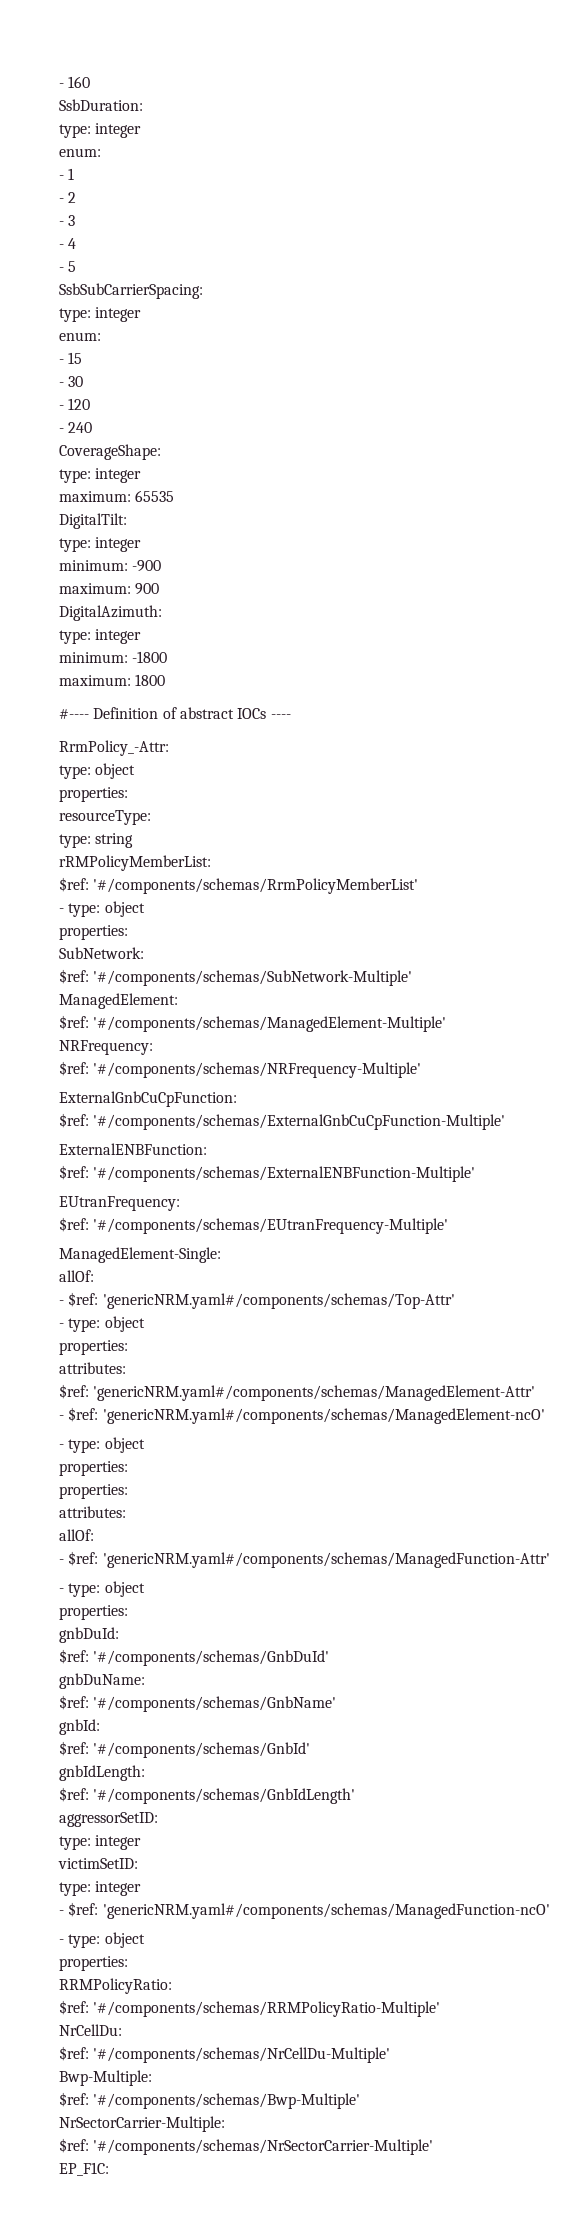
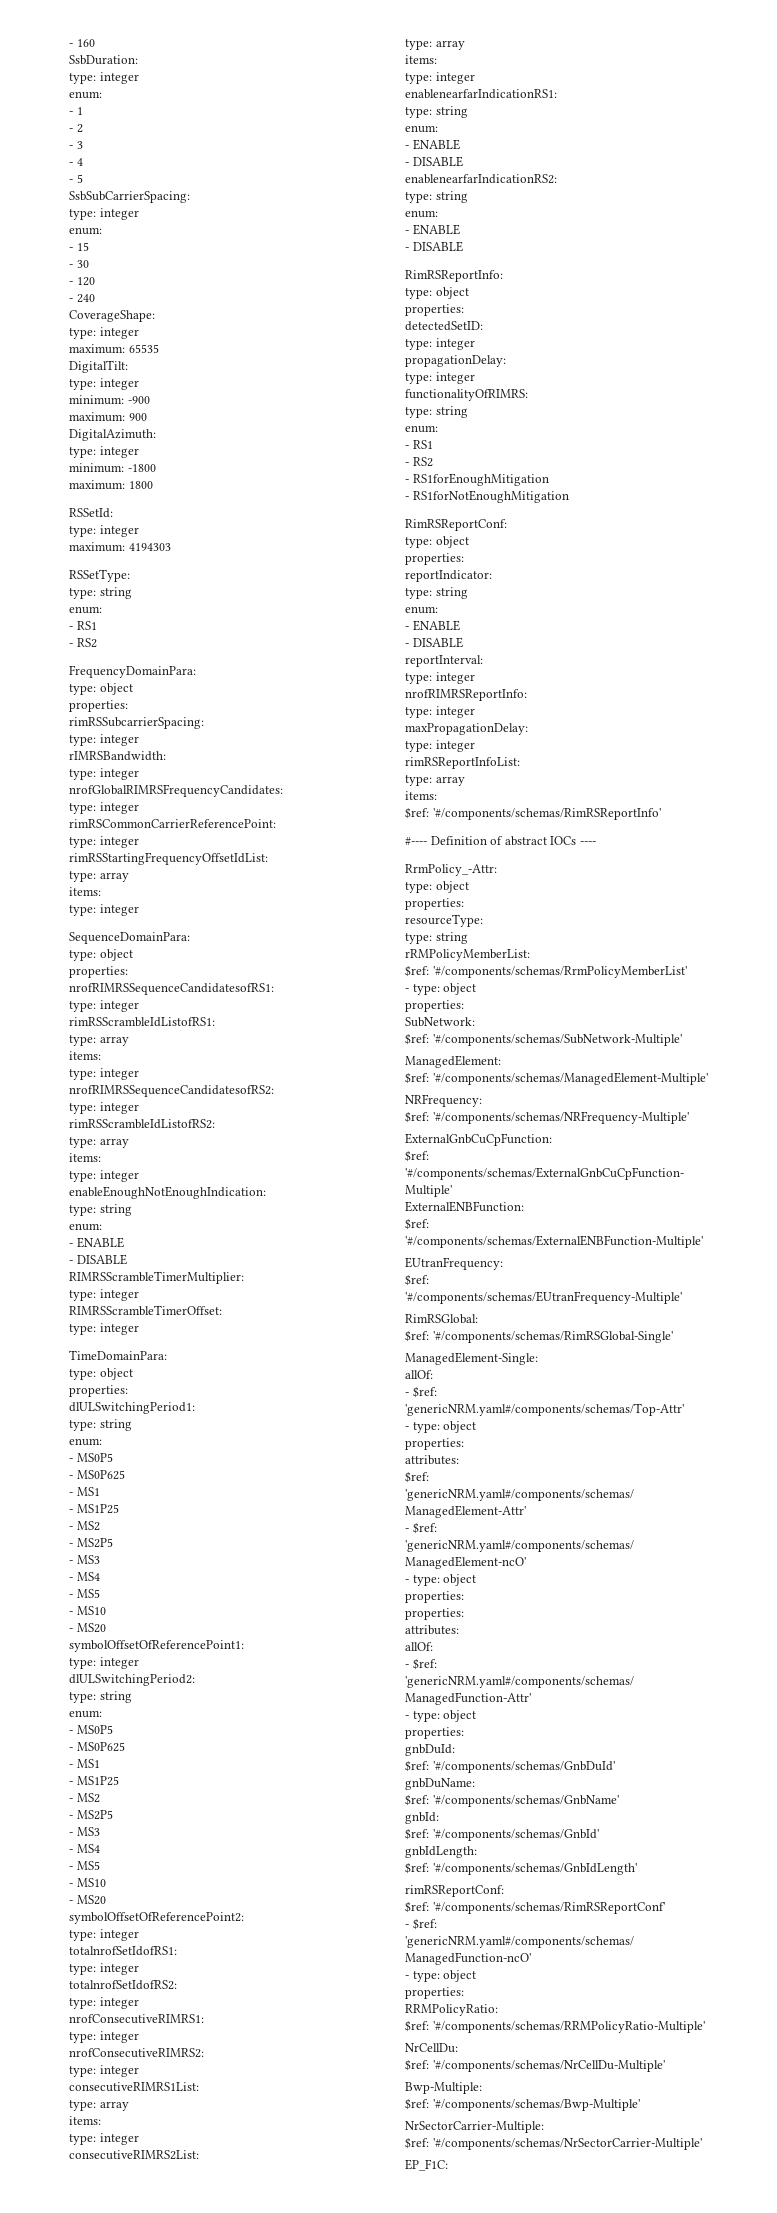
(166, 680) none -> [69,508,113,518] [69,525,139,537] [69,542,171,552] [69,569,130,582] [69,587,132,599] [69,606,102,614] [69,621,97,630] [69,638,97,648] [69,665,196,678] [69,683,133,695] [69,700,128,712] [69,717,204,729] [69,734,139,746] [69,751,166,761] [69,768,139,780] [69,784,283,797] [69,802,139,814] [69,819,276,828] [69,836,139,848] [69,852,268,865] [69,871,129,882] [69,887,101,896] [69,904,139,916] [69,932,190,944] [69,949,133,961] [69,966,128,978] [69,983,274,995] [69,1000,139,1012] [69,1017,215,1027] [69,1035,129,1046] [69,1051,101,1060] [69,1068,139,1080] [69,1085,274,1097] [69,1102,139,1114] [69,1119,215,1129] [69,1137,129,1148] [69,1153,101,1162] [69,1170,139,1182] [69,1186,266,1199] [69,1204,132,1216] [69,1223,102,1231] [69,1237,124,1248] [69,1254,127,1265] [69,1271,244,1284] [69,1289,139,1301] [69,1305,222,1316] [69,1323,139,1335] [69,1350,167,1360] [69,1368,133,1380] [69,1385,128,1397] [69,1402,195,1414] [69,1419,132,1431] [69,1438,102,1446] [69,1453,113,1462] [69,1470,125,1480] [69,1487,100,1496] [69,1504,119,1514] [69,1521,100,1531] [69,1538,113,1548] [69,1555,100,1564] [69,1572,100,1581] [69,1589,100,1598] [69,1606,106,1615] [69,1623,106,1633] [69,1640,244,1652] [69,1657,139,1669] [69,1674,195,1686] [69,1691,132,1703] [69,1710,102,1718] [69,1725,113,1734] [69,1742,125,1752] [69,1759,100,1768] [69,1776,119,1786] [69,1793,100,1803] [69,1810,113,1820] [69,1827,100,1836] [69,1844,100,1853] [69,1861,100,1870] [69,1878,106,1887] [69,1895,106,1905] [69,1912,244,1924] [69,1929,139,1941] [69,1946,177,1956] [69,1963,139,1975] [69,1980,177,1990] [69,1997,139,2009] [69,2014,204,2024] [69,2031,139,2043] [69,2048,204,2058] [69,2065,139,2077] [69,2082,199,2092] [69,2100,129,2111] [69,2116,101,2125] [69,2133,139,2145] [69,2150,199,2160] [405,39,465,50] [405,55,437,64] [405,72,475,84] [405,89,557,99] [405,106,468,118] [405,125,438,133] [405,139,460,150] [405,156,463,167] [405,174,557,184] [405,191,468,203] [405,210,438,218] [405,224,460,235] [405,241,463,252] [405,270,503,282] [405,287,469,299] [405,304,464,316] [405,321,483,331] [405,338,475,350] [405,355,506,367] [405,372,475,384] [405,389,528,401] [405,406,468,418] [405,425,438,433] [405,440,433,449] [405,457,433,467] [405,473,549,486] [405,490,569,503] [405,519,507,531] [405,536,469,548] [405,553,464,565] [405,570,492,582] [405,587,468,599] [405,606,438,614] [405,620,460,631] [405,637,463,648] [405,655,483,667] [405,672,475,684] [405,689,527,701] [405,706,475,718] [405,723,528,735] [405,740,475,752] [405,757,520,769] [405,775,465,786] [405,791,437,800] [405,807,661,820] // RSSetId: // type: integer // maximum: 4194303 // RSSetType: // type: string // enum: // - RS1 // - RS2 // FrequencyDomainPara: // type: object // properties: // rimRSSubcarrierSpacing: // type: integer // rIMRSBandwidth: // type: integer // nrofGlobalRIMRSFrequencyCandidates: // type: integer // rimRSCommonCarrierReferencePoint: // type: integer // rimRSStartingFrequencyOffsetIdList: // type: array // items: // type: integer // SequenceDomainPara: // type: object // properties: // nrofRIMRSSequenceCandidatesofRS1: // type: integer // rimRSScrambleIdListofRS1: // type: array // items: // type: integer // nrofRIMRSSequenceCandidatesofRS2: // type: integer // rimRSScrambleIdListofRS2: // type: array // items: // type: integer // enableEnoughNotEnoughIndication: // type: string // enum: // - ENABLE // - DISABLE // RIMRSScrambleTimerMultiplier: // type: integer // RIMRSScrambleTimerOffset: // type: integer // TimeDomainPara: // type: object // properties: // dlULSwitchingPeriod1: // type: string // enum: // - MS0P5 // - MS0P625 // - MS1 // - MS1P25 // - MS2 // - MS2P5 // - MS3 // - MS4 // - MS5 // - MS10 // - MS20 // symbolOffsetOfReferencePoint1: // type: integer // dlULSwitchingPeriod2: // type: string // enum: // - MS0P5 // - MS0P625 // - MS1 // - MS1P25 // - MS2 // - MS2P5 // - MS3 // - MS4 // - MS5 // - MS10 // - MS20 // symbolOffsetOfReferencePoint2: // type: integer // totalnrofSetIdofRS1: // type: integer // totalnrofSetIdofRS2: // type: integer // nrofConsecutiveRIMRS1: // type: integer // nrofConsecutiveRIMRS2: // type: integer // consecutiveRIMRS1List: // type: array // items: // type: integer // consecutiveRIMRS2List: // type: array // items: // type: integer // enablenearfarIndicationRS1: // type: string // enum: // - ENABLE // - DISABLE // enablenearfarIndicationRS2: // type: string // enum: // - ENABLE // - DISABLE // RimRSReportInfo: // type: object // properties: // detectedSetID: // type: integer // propagationDelay: // type: integer // functionalityOfRIMRS: // type: string // enum: // - RS1 // - RS2 // - RS1forEnoughMitigation // - RS1forNotEnoughMitigation // RimRSReportConf: // type: object // properties: // reportIndicator: // type: string // enum: // - ENABLE // - DISABLE // reportInterval: // type: integer // nrofRIMRSReportInfo: // type: integer // maxPropagationDelay: // type: integer // rimRSReportInfoList: // type: array // items: // $ref: '#/components/schemas/RimRSReportInfo'
(449, 1226) none -> [405,1314,478,1324] [405,1330,673,1343] // RimRSGlobal: // $ref: '#/components/schemas/RimRSGlobal-Single'
[59,1812,158,1827] [59,1835,142,1850] [58,1858,138,1869] [59,1881,142,1896] aggressorSetID: // type: integer // victimSetID: // type: integer -> [405,1885,504,1897] [405,1901,665,1914] rimRSReportConf: // $ref: '#/components/schemas/RimRSReportConf'

